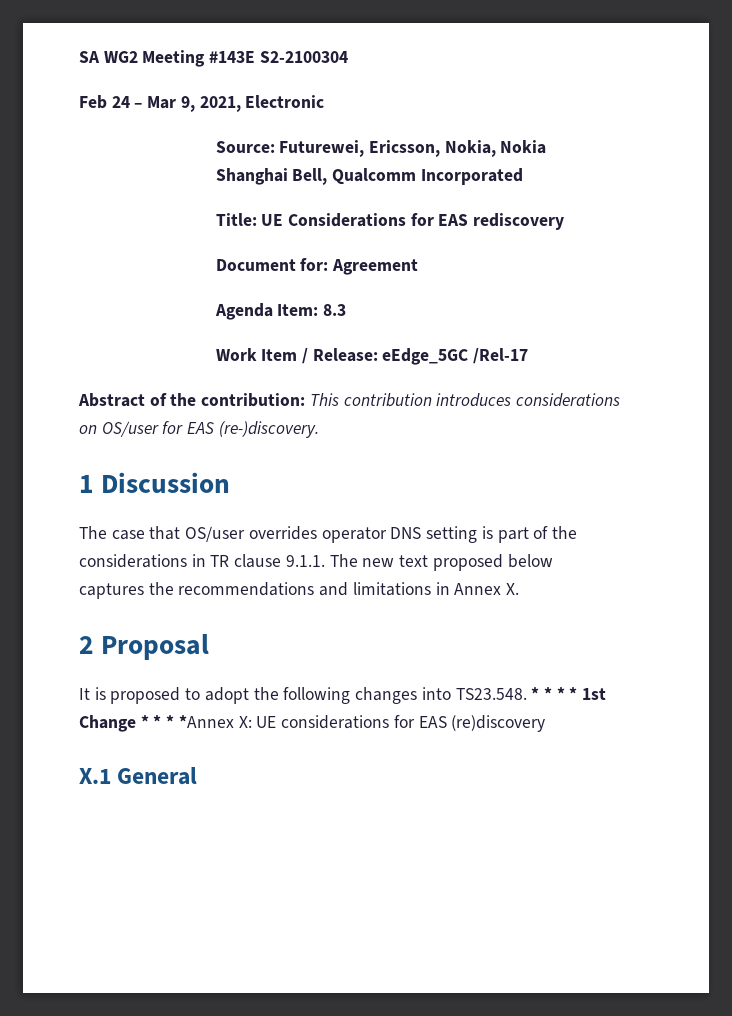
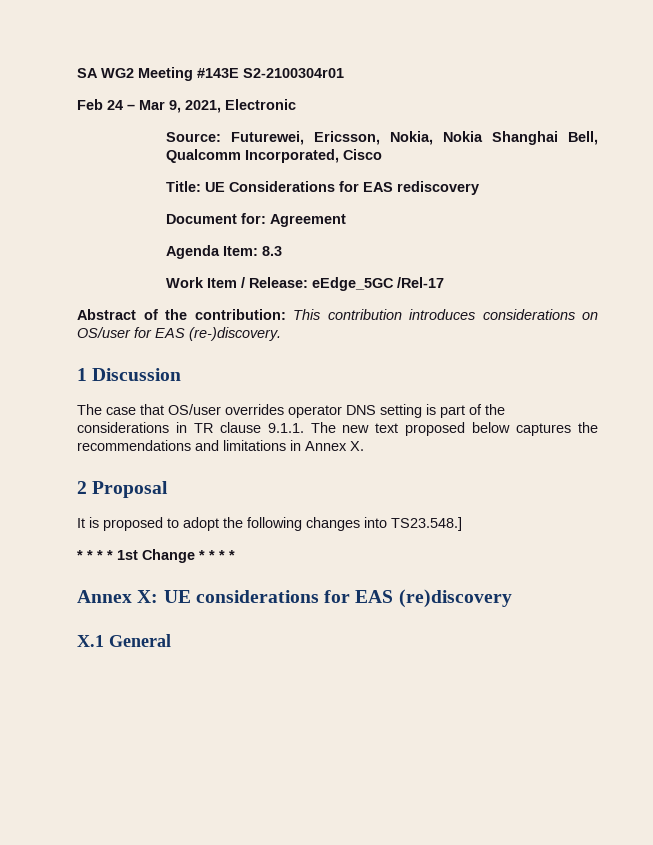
[259,51,348,63] S2-2100304 -> [243,68,344,78] S2-2100304r01
[420,168,523,185] Incorporated -> [245,149,383,163] Incorporated, Cisco
[455,688,527,700] TS23.548. -> [391,517,462,531] TS23.548.] //
[178,715,234,728] *Annex -> [229,550,235,560] [77,590,132,603] * // Annex

